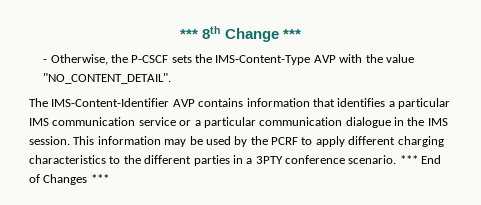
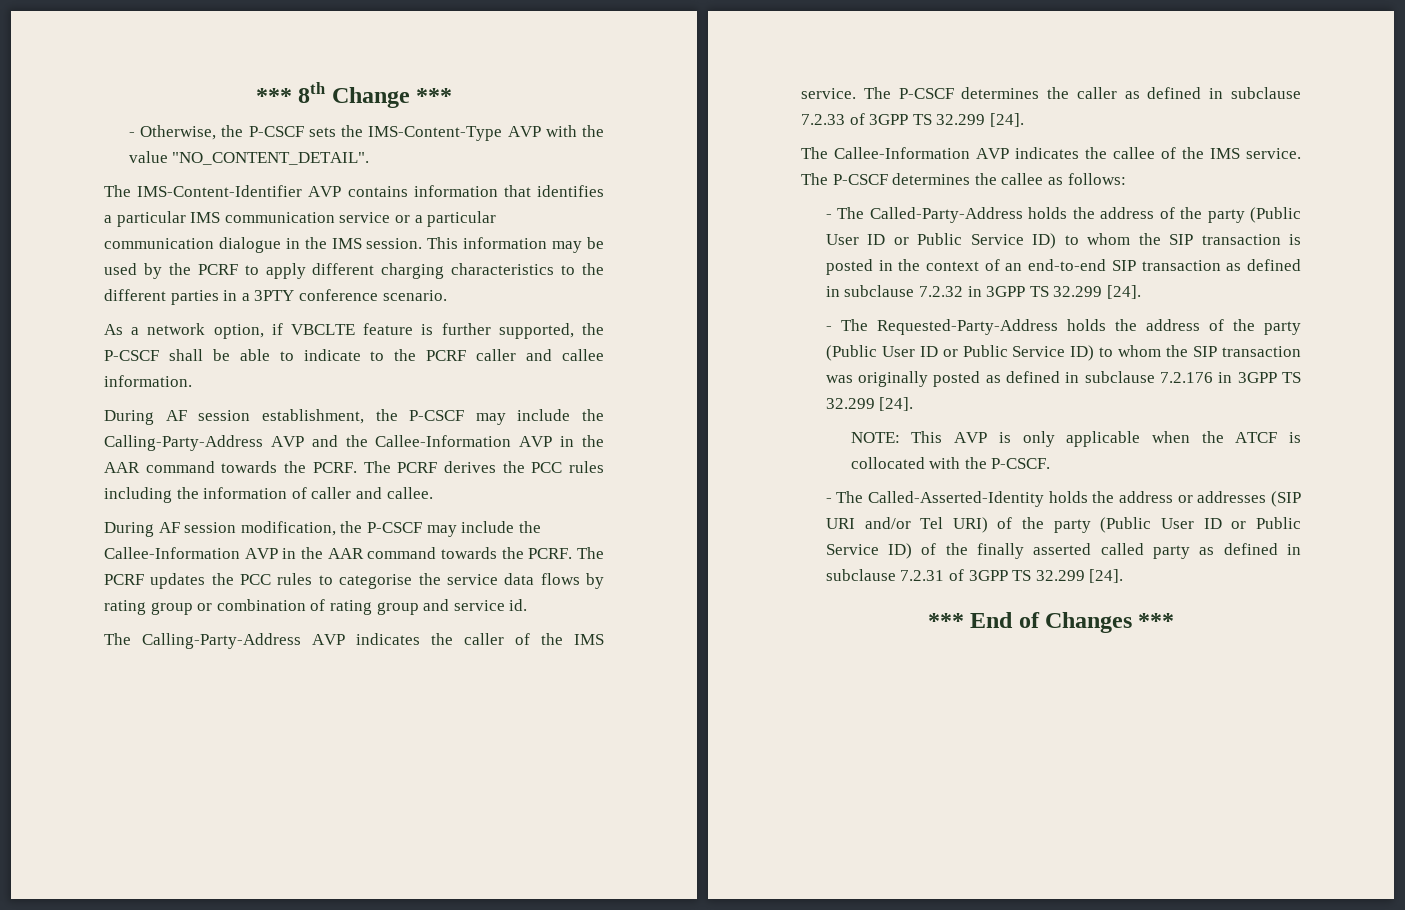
(397, 159) none -> [104,323,604,339] [104,349,605,361] [104,375,192,387] [104,409,604,425] [104,435,604,451] [104,461,604,473] [104,487,433,503] [104,521,541,537] [104,547,604,559] [104,573,605,589] [104,599,528,615] [104,633,604,649] [801,87,1301,99] [801,113,1024,127] [801,147,1301,159] [801,173,1126,185] [825,207,1301,223] [825,233,1301,249] [825,259,1301,275] [825,285,1141,299] [825,319,1301,335] [825,345,1301,361] [825,371,1301,387] [825,397,914,411] [850,431,1301,447] [850,457,1051,469] [825,491,1301,507] [825,517,1301,533] [825,543,1301,559] [825,569,1124,583] // As a network option, if VBCLTE feature is further supported, the P-CSCF shall be able to indicate to the PCRF caller and callee information. // During AF session establishment, the P-CSCF may include the Calling-Party-Address AVP and the Callee-Information AVP in the AAR command towards the PCRF. The PCRF derives the PCC rules including the information of caller and callee. // During AF session modification, the P-CSCF may include the Callee-Information AVP in the AAR command towards the PCRF. The PCRF updates the PCC rules to categorise the service data flows by rating group or combination of rating group and service id. // The Calling-Party-Address AVP indicates the caller of the IMS service. The P-CSCF determines the caller as defined in subclause 7.2.33 of 3GPP TS 32.299 [24]. // The Callee-Information AVP indicates the callee of the IMS service. The P-CSCF determines the callee as follows: // - The Called-Party-Address holds the address of the party (Public User ID or Public Service ID) to whom the SIP transaction is posted in the context of an end-to-end SIP transaction as defined in subclause 7.2.32 in 3GPP TS 32.299 [24]. // - The Requested-Party-Address holds the address of the party (Public User ID or Public Service ID) to whom the SIP transaction was originally posted as defined in subclause 7.2.176 in 3GPP TS 32.299 [24]. // NOTE: This AVP is only applicable when the ATCF is collocated with the P-CSCF. // - The Called-Asserted-Identity holds the address or addresses (SIP URI and/or Tel URI) of the party (Public User ID or Public Service ID) of the finally asserted called party as defined in subclause 7.2.31 of 3GPP TS 32.299 [24]. //

